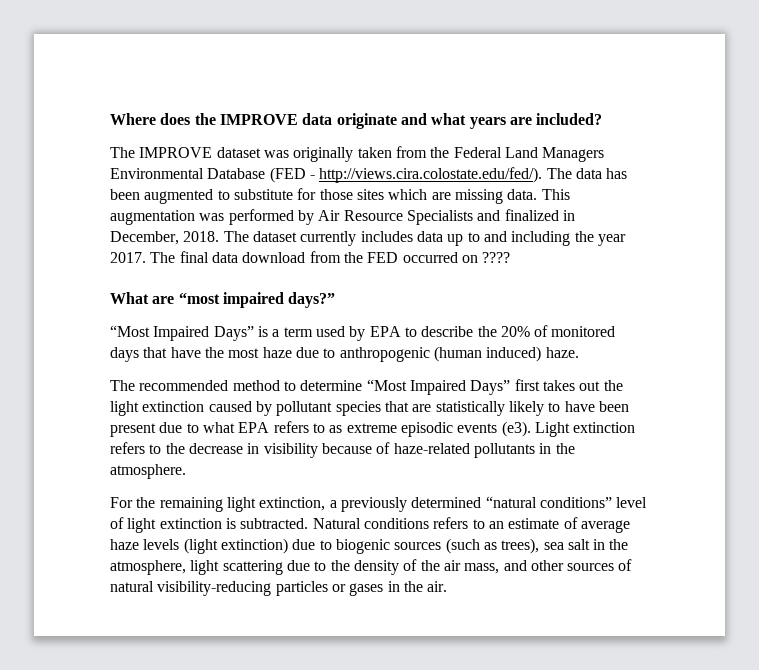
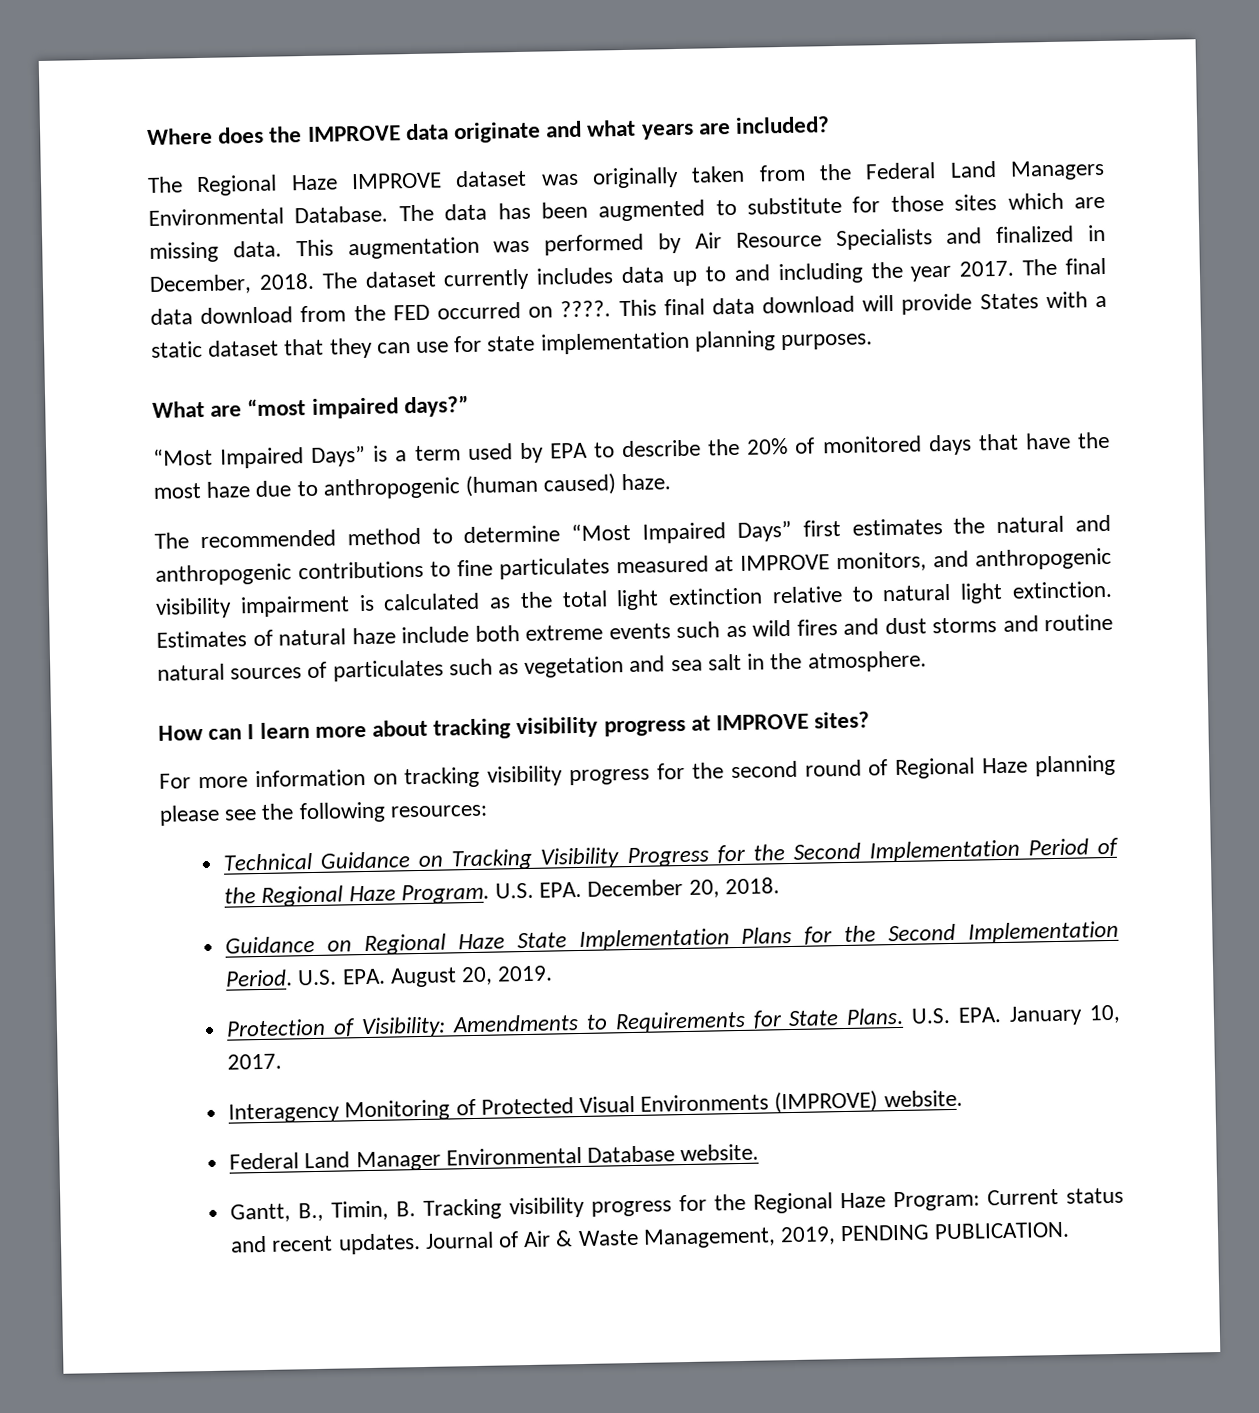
(135, 152) none -> [196,174,338,197] Regional Haze
[207,167,543,183] Database (FED - http://views.cira.colostate.edu/fed/). -> [294,205,389,224] Database.
[482,252,511,263] ???? -> [560,291,1107,318] [151,330,874,359] ????. This final data download will provide States with a static dataset that they can use for state implementation planning purposes.
[486,346,542,362] induced) -> [543,473,617,496] caused)
[542,380,623,391] [110,401,629,416] [110,421,636,437] [110,442,575,458] [110,464,186,479] [110,496,648,512] [110,517,630,533] [110,538,629,554] [110,559,633,575] [110,581,448,596] takes out the light extinction caused by pollutant species that are statistically likely to have been present due to what EPA refers to as extreme episodic events (e3). Light extinction refers to the decrease in visibility because of haze-related pollutants in the atmosphere. // For the remaining light extinction, a previously determined “natural conditions” level of light extinction is subtracted. Natural conditions refers to an estimate of average haze levels (light extinction) due to biogenic sources (such as trees), sea salt in the atmosphere, light scattering due to the density of the air mass, and other sources of natural visibility-reducing particles or gases in the air. -> [851,514,1111,536] [155,547,1112,586] [155,580,1113,619] [156,613,1113,648] [157,650,927,682] [158,711,871,741] [159,754,1117,789] [159,801,488,826] [223,837,1119,871] [224,877,780,907] [225,920,1120,956] [225,965,554,988] [226,1004,1121,1039] [227,1053,283,1070] [228,1089,963,1124] [229,1143,760,1172] [230,1187,1125,1223] [230,1221,1071,1255] estimates the natural and anthropogenic contributions to fine particulates measured at IMPROVE monitors, and anthropogenic visibility impairment is calculated as the total light extinction relative to natural light extinction. Estimates of natural haze include both extreme events such as wild fires and dust storms and routine natural sources of particulates such as vegetation and sea salt in the atmosphere. // How can I learn more about tracking visibility progress at IMPROVE sites? // For more information on tracking visibility progress for the second round of Regional Haze planning please see the following resources: // Technical Guidance on Tracking Visibility Progress for the Second Implementation Period of the Regional Haze Program. U.S. EPA. December 20, 2018. // Guidance on Regional Haze State Implementation Plans for the Second Implementation Period. U.S. EPA. August 20, 2019. // Protection of Visibility: Amendments to Requirements for State Plans. U.S. EPA. January 10, 2017. // Interagency Monitoring of Protected Visual Environments (IMPROVE) website. // Federal Land Manager Environmental Database website. // Gantt, B., Timin, B. Tracking visibility progress for the Regional Haze Program: Current status and recent updates. Journal of Air & Waste Management, 2019, PENDING PUBLICATION.

